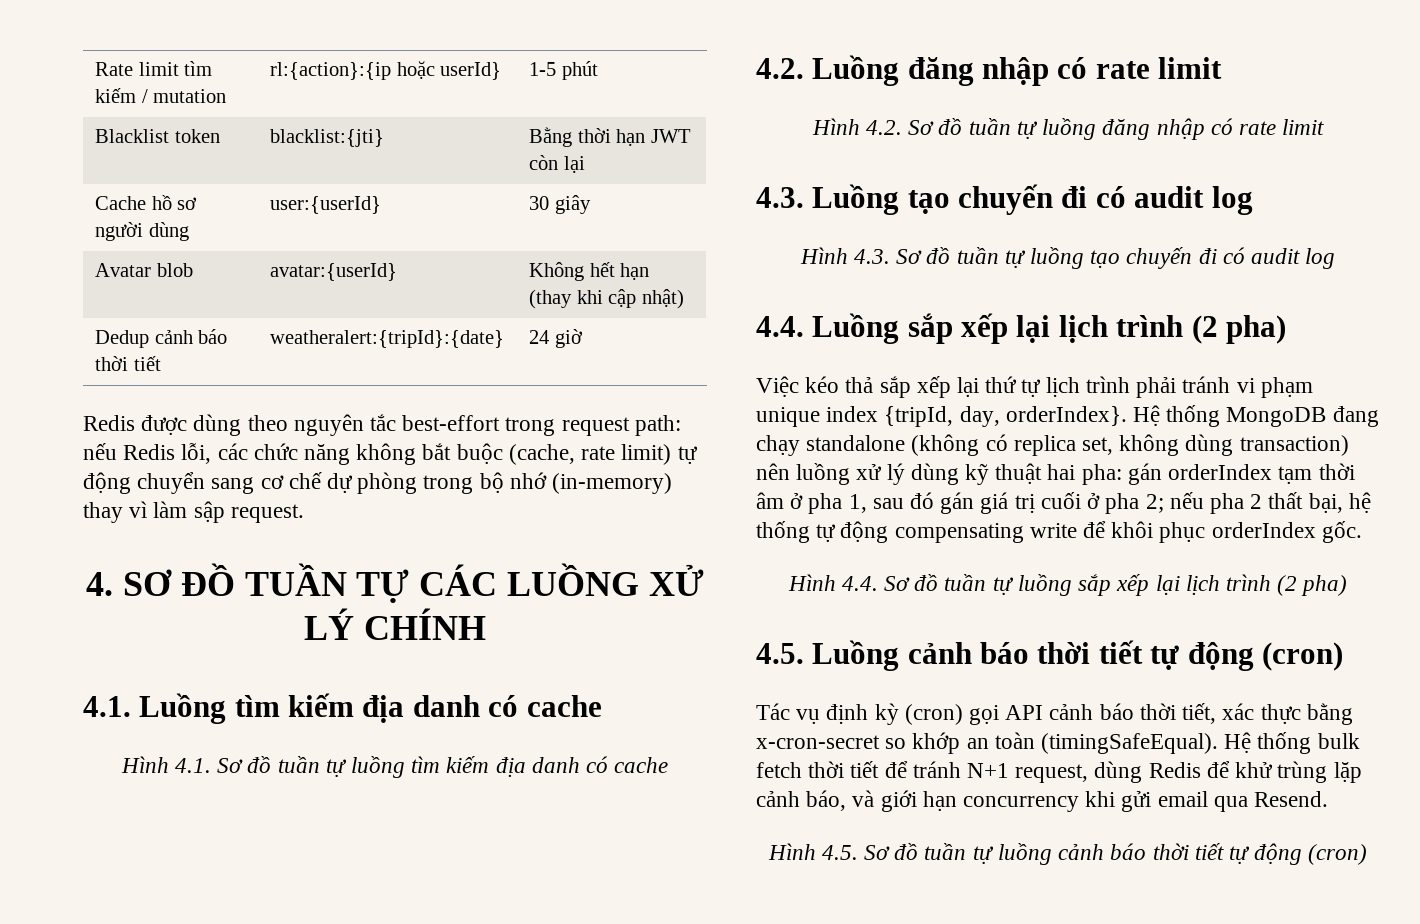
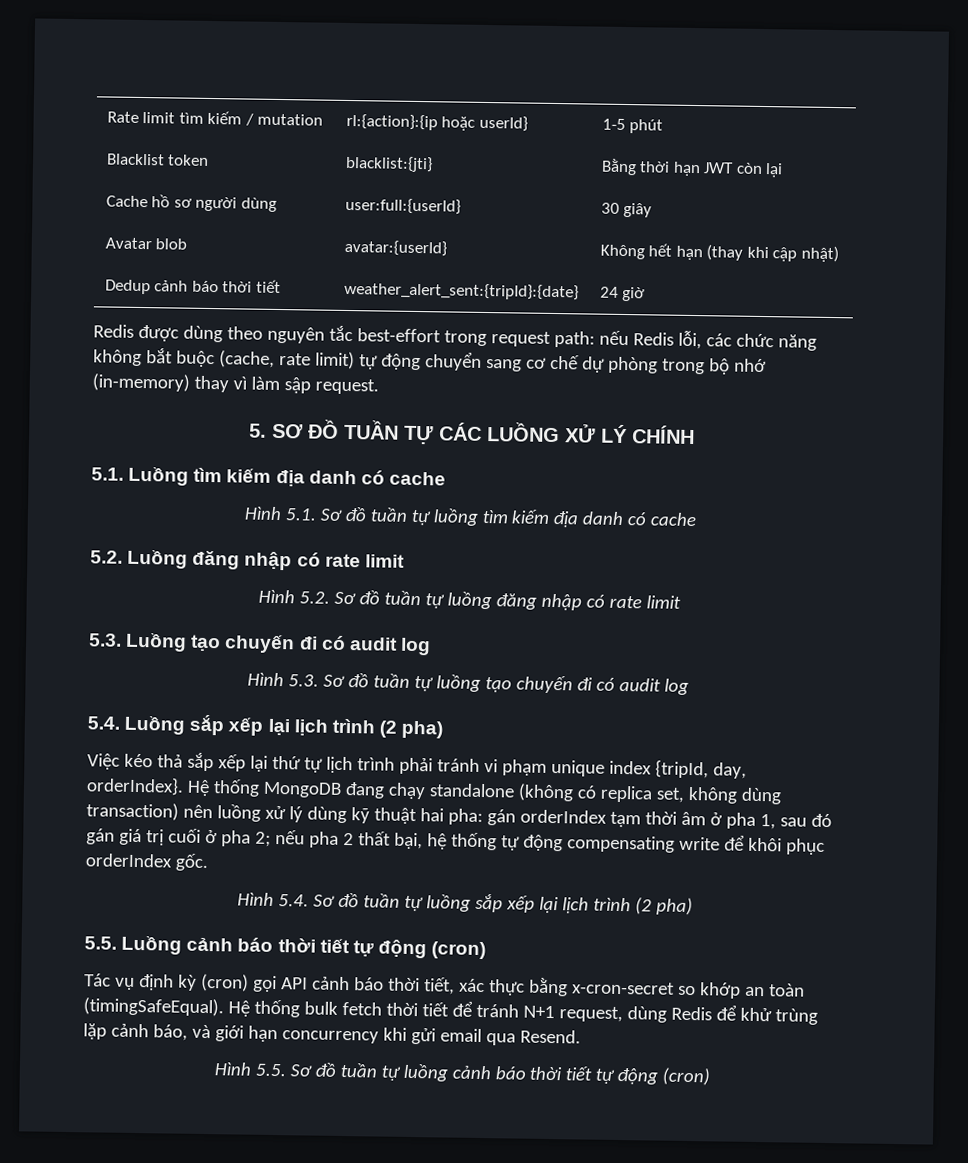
[270,196,382,214] user:{userId} -> [344,197,461,215] user:full:{userId}
[270,330,505,348] weatheralert:{tripId}:{date} -> [343,281,579,301] weather_alert_sent:{tripId}:{date}
[86,572,114,596] 4. -> [249,423,267,438] 5.
[83,696,131,717] 4.1. -> [91,467,124,481] 5.1.
[174,758,211,773] 4.1. -> [284,508,317,521] 5.1.
[756,58,804,79] 4.2. -> [90,550,123,564] 5.2.
[866,120,903,135] 4.2. -> [299,591,331,604] 5.2.
[756,187,804,208] 4.3. -> [89,633,122,647] 5.3.
[853,249,890,264] 4.3. -> [288,674,320,687] 5.3.
[756,316,804,337] 4.4. -> [87,716,121,730] 5.4.
[841,576,878,591] 4.4. -> [278,894,310,907] 5.4.
[756,643,804,664] 4.5. -> [84,936,117,950] 5.5.
[821,845,858,860] 4.5. -> [254,1063,286,1077] 5.5.

